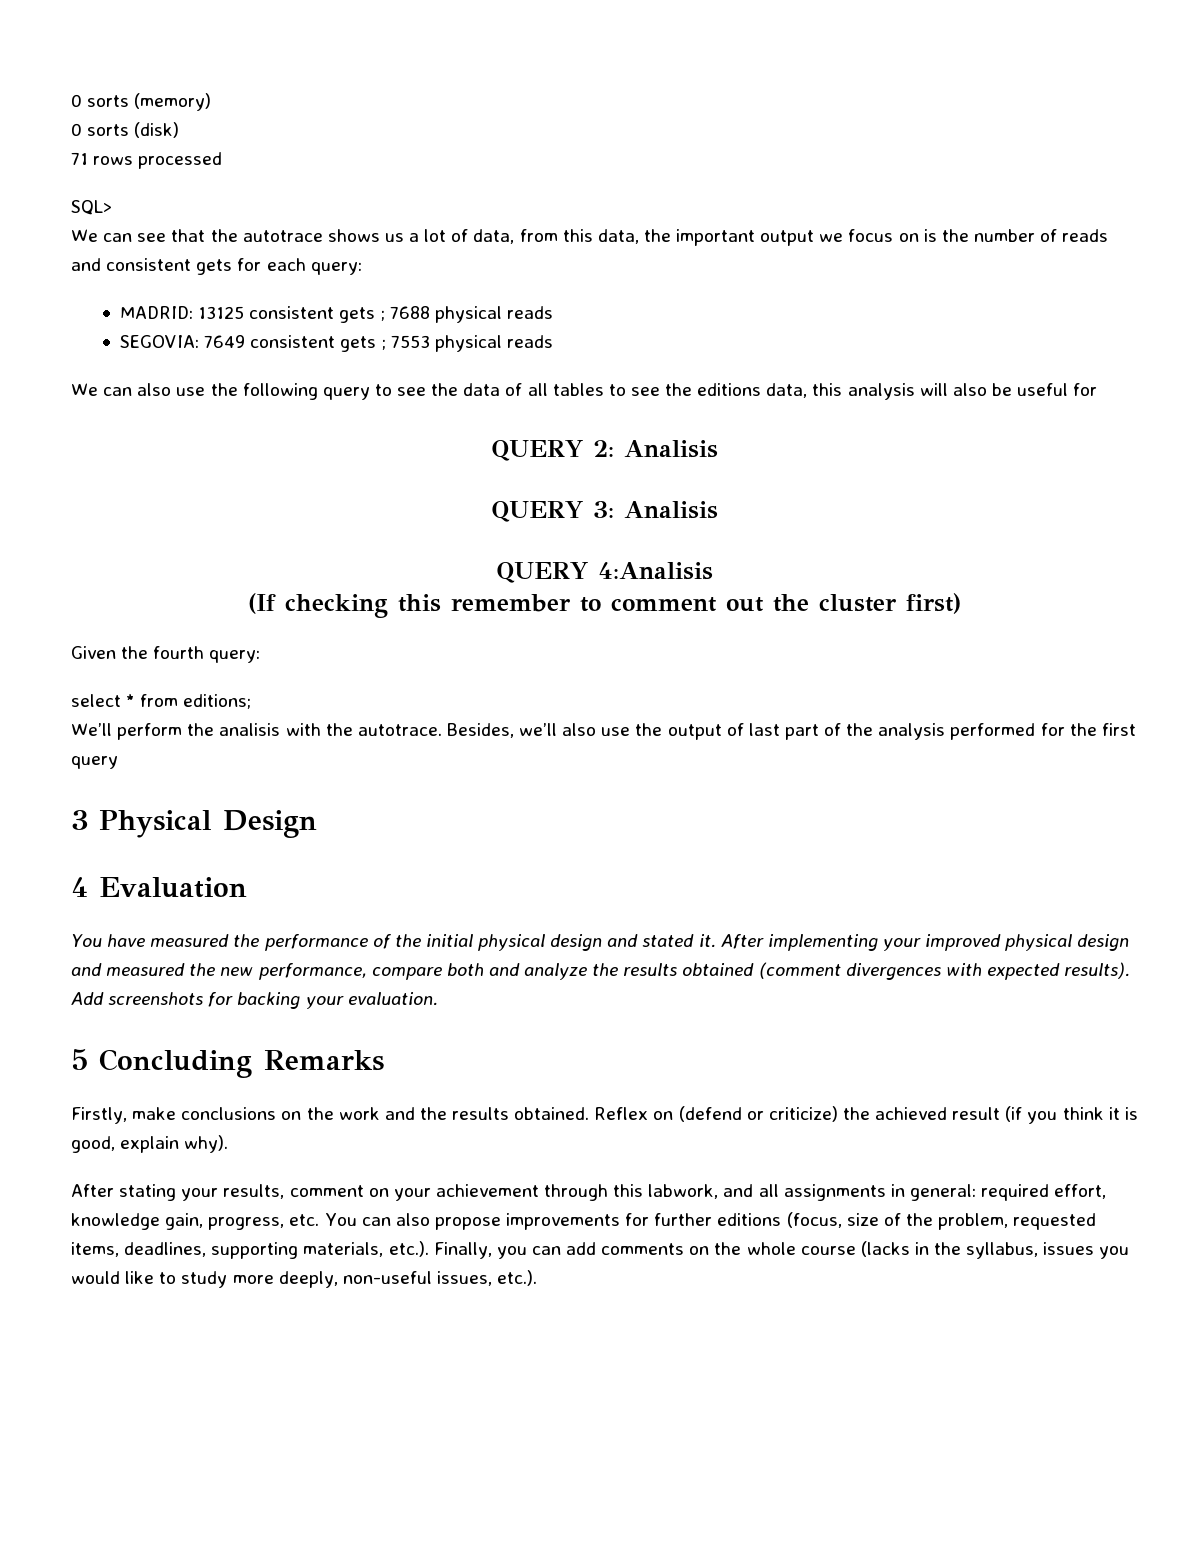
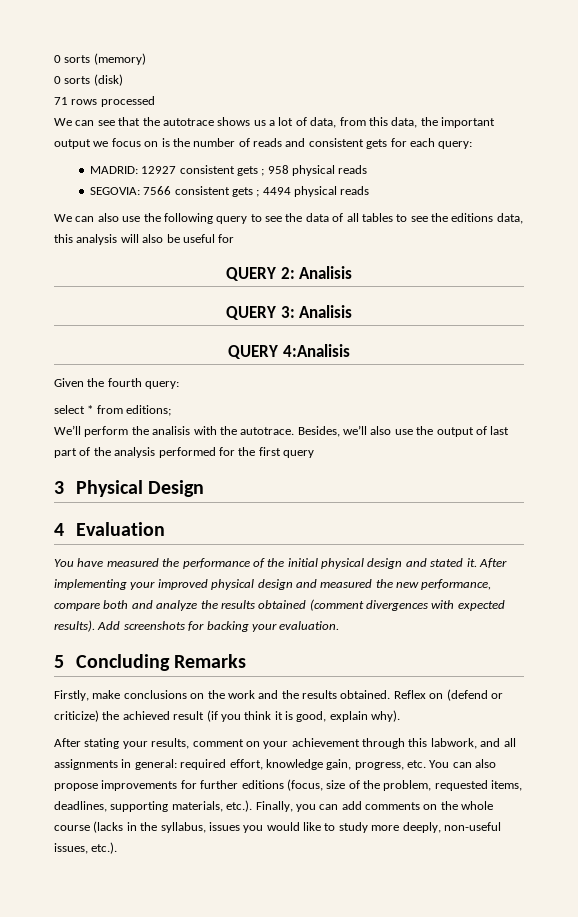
[71,200,112,215] // SQL> -> (155, 101) none
[198,306,430,323] 13125 consistent gets ; 7688 -> [141,165,289,176] 12927 consistent gets ; 958
[204,335,430,352] 7649 consistent gets ; 7553 -> [143,186,291,197] 7566 consistent gets ; 4494
[248,593,961,618] // (If checking this remember to comment out the cluster first) -> (350, 350) none

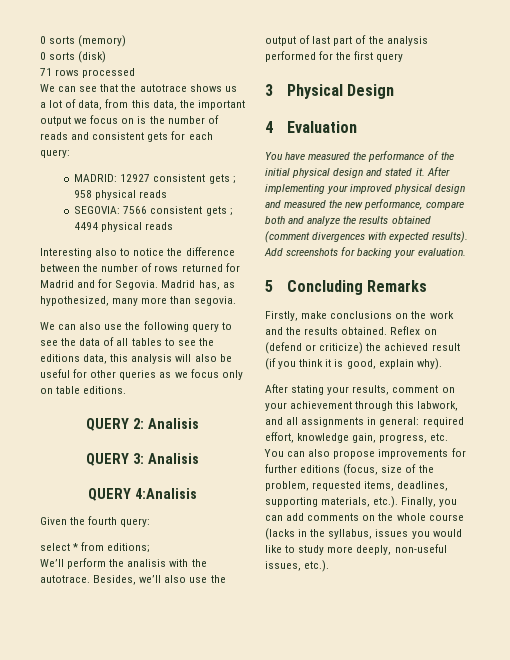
(370, 190) none -> [40,247,235,258] [40,263,240,272] [40,279,235,290] [40,296,237,306] // Interesting also to notice the difference between the number of rows returned for Madrid and for Segovia. Madrid has, as hypothesized, many more than segovia.
(235, 238) none -> [90,369,243,380] [40,386,127,394] other queries as we focus only on table editions.

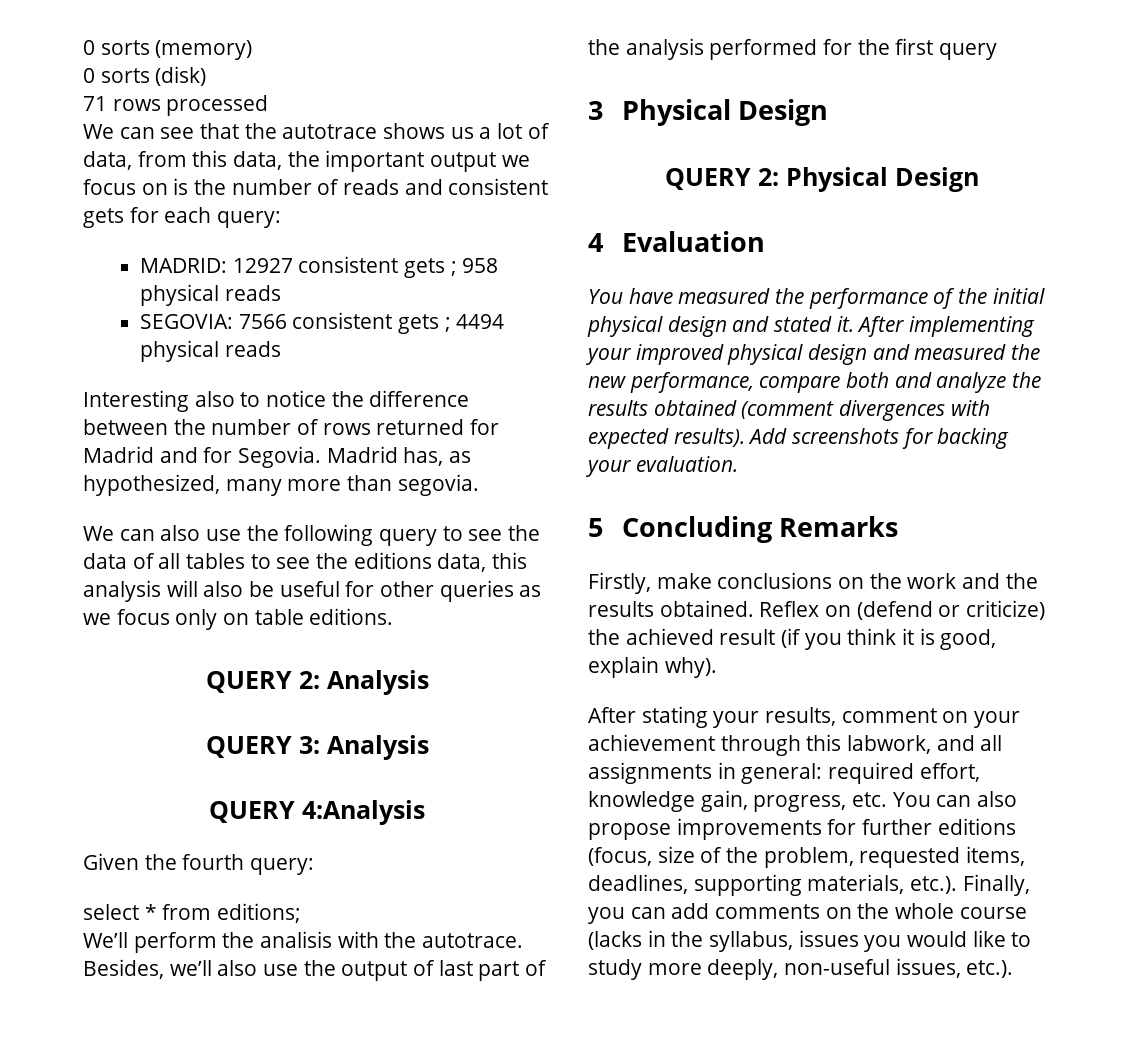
[147,418,199,429] Analisis -> [326,670,429,695] Analysis
[147,453,199,464] [88,488,197,501] Analisis // QUERY 4:Analisis -> [326,735,429,760] [209,800,425,825] Analysis // QUERY 4:Analysis
(394, 91) none -> [665,167,979,192] // QUERY 2: Physical Design

